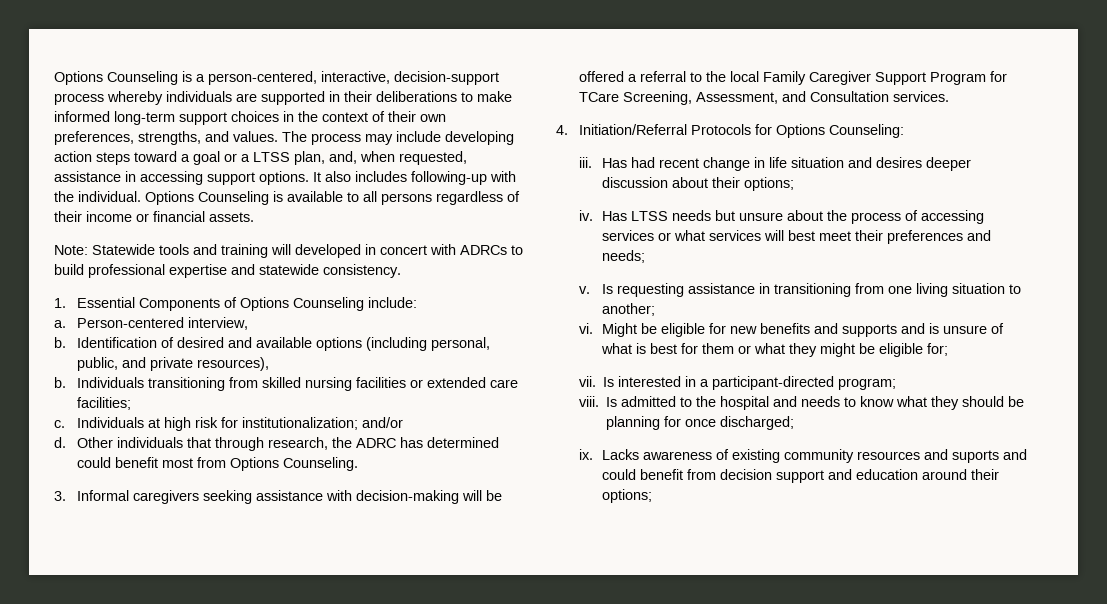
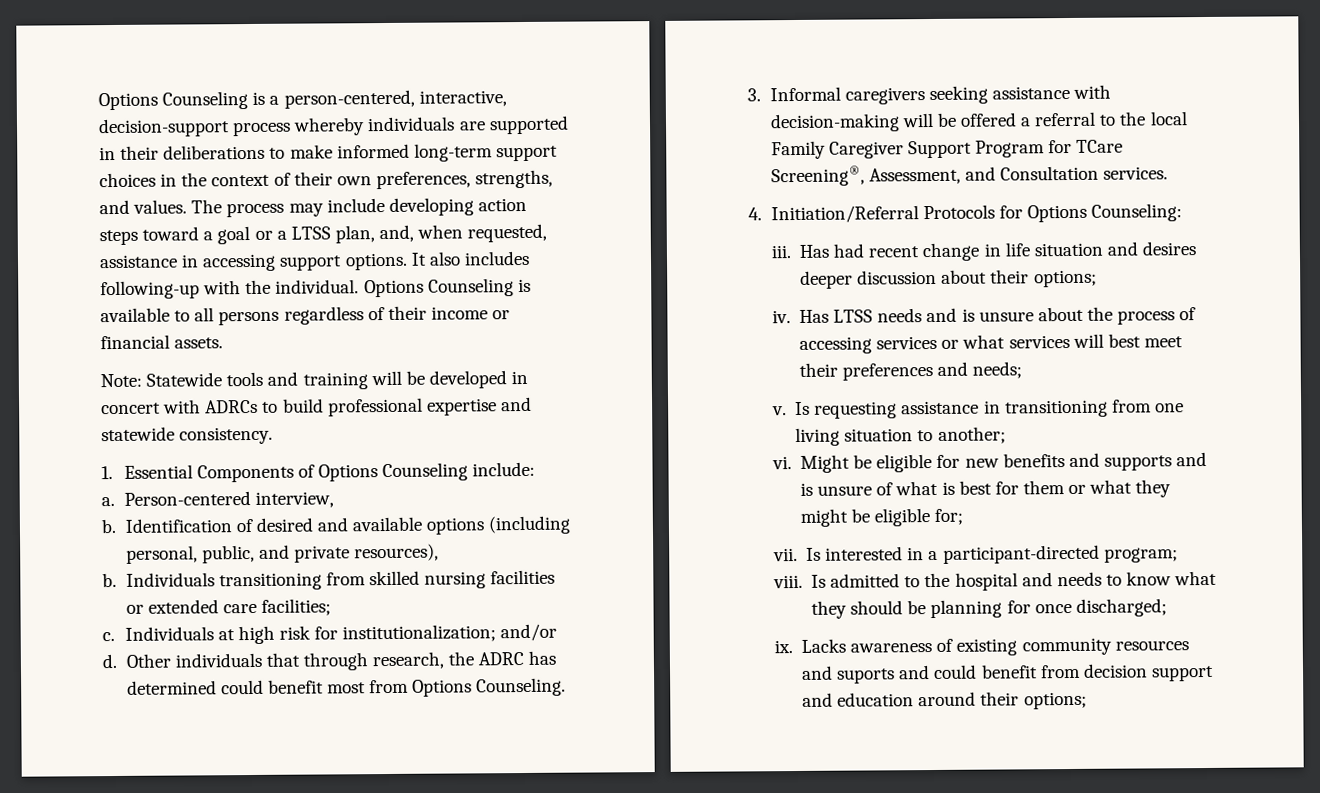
(291, 249) none -> [405,370,425,385] be
[622,91,692,105] Screening, -> [770,165,865,187] Screening®,
[714,210,735,221] but -> [926,307,975,323] and is

